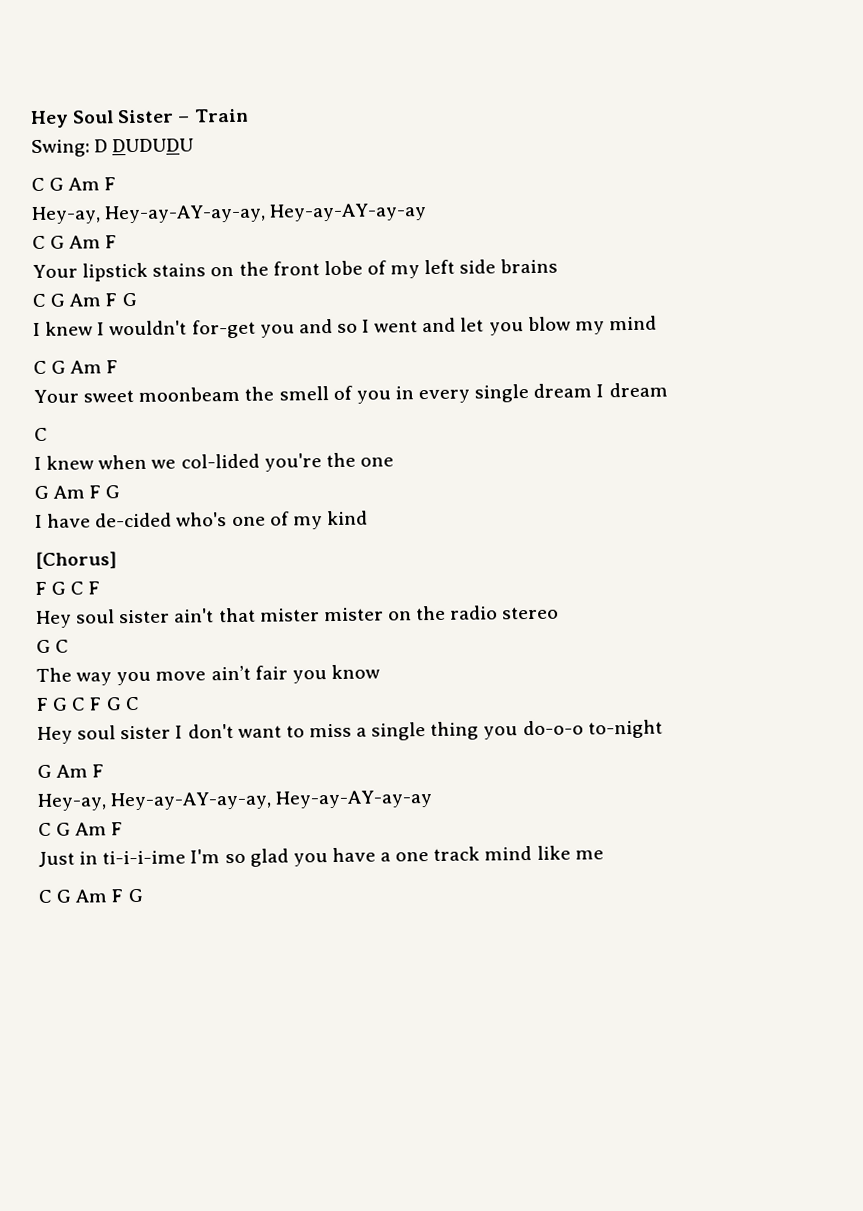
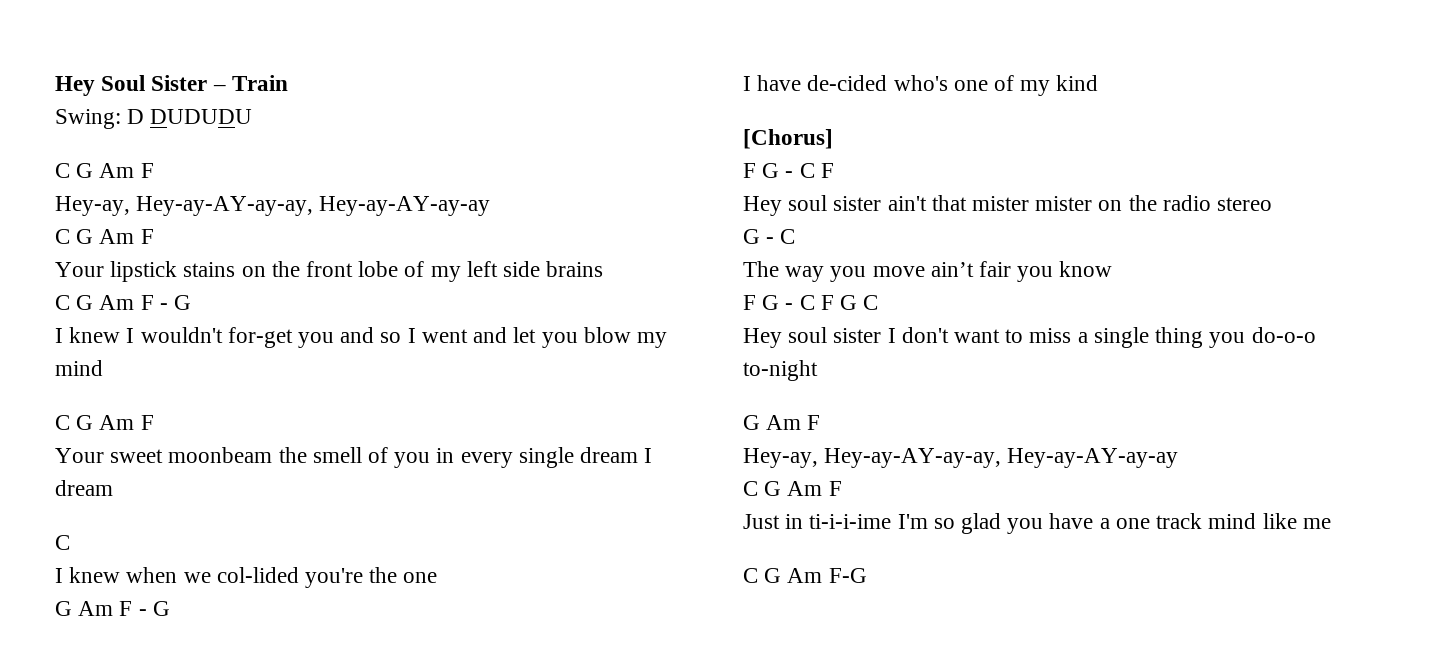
(118, 300) none -> [159,303,168,310] -
(102, 492) none -> [138,609,147,616] -
(67, 588) none -> [785,171,794,178] -
(51, 646) none -> [766,237,775,244] -
(69, 704) none -> [785,303,794,310] -
[111,888,143,903] F G -> [828,568,867,583] F-G

